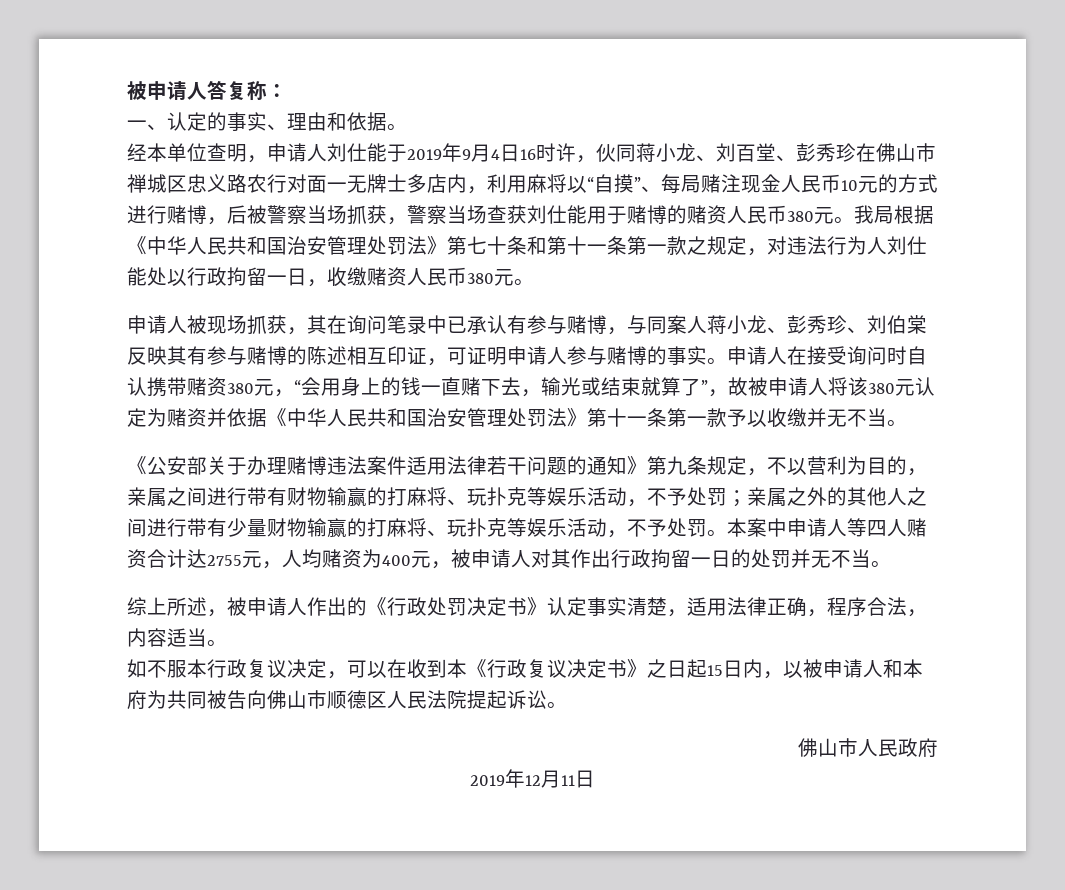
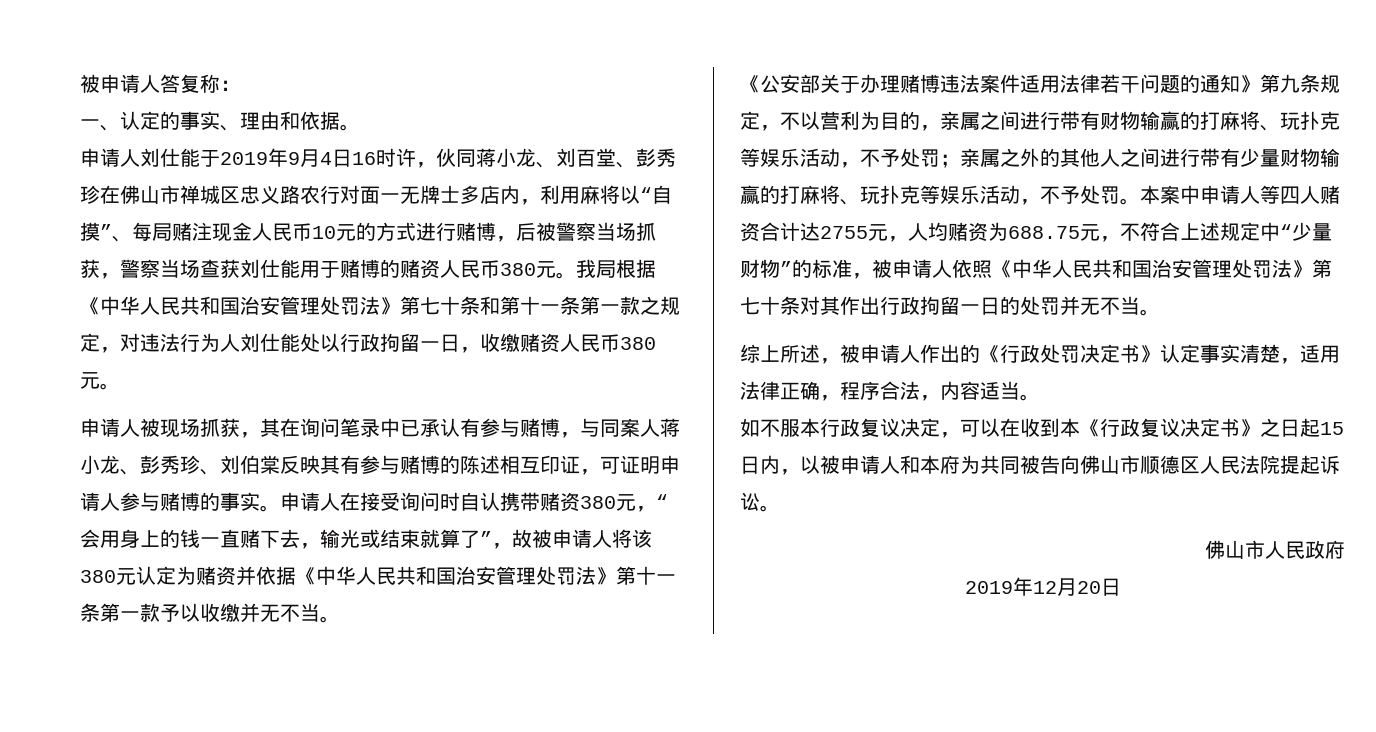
[127,143,267,163] 经本单位查明， -> (360, 127) none
[382,549,531,569] 400元，被申请人 -> [1008,222,1332,242] [740,259,1332,279] [740,296,800,315] 688.75元，不符合上述规定中“少量财物”的标准，被申请人依照《中华人民共和国治安管理处罚法》第七十条
[561,775,575,786] 11 -> [1076,581,1101,594] 20

